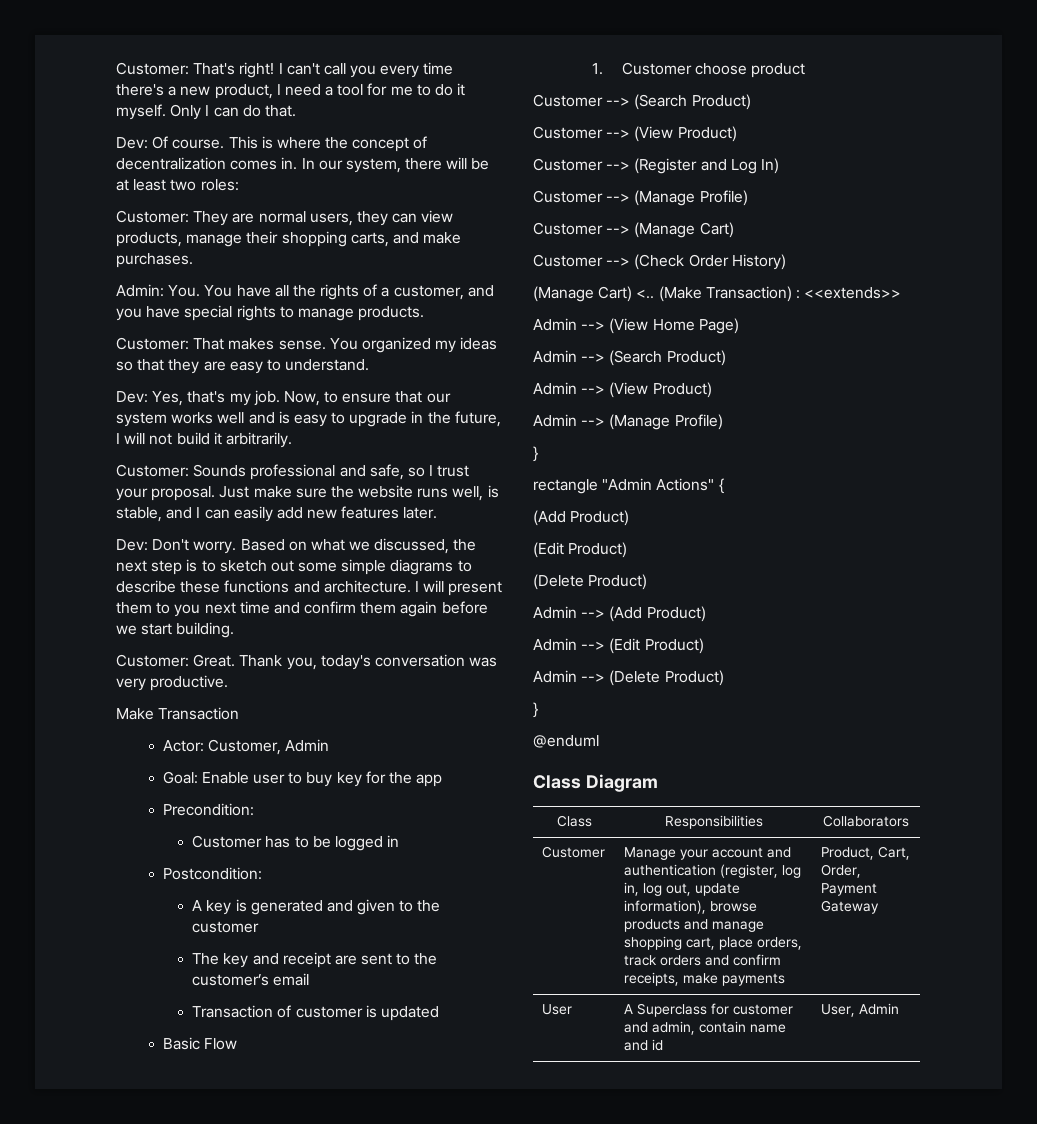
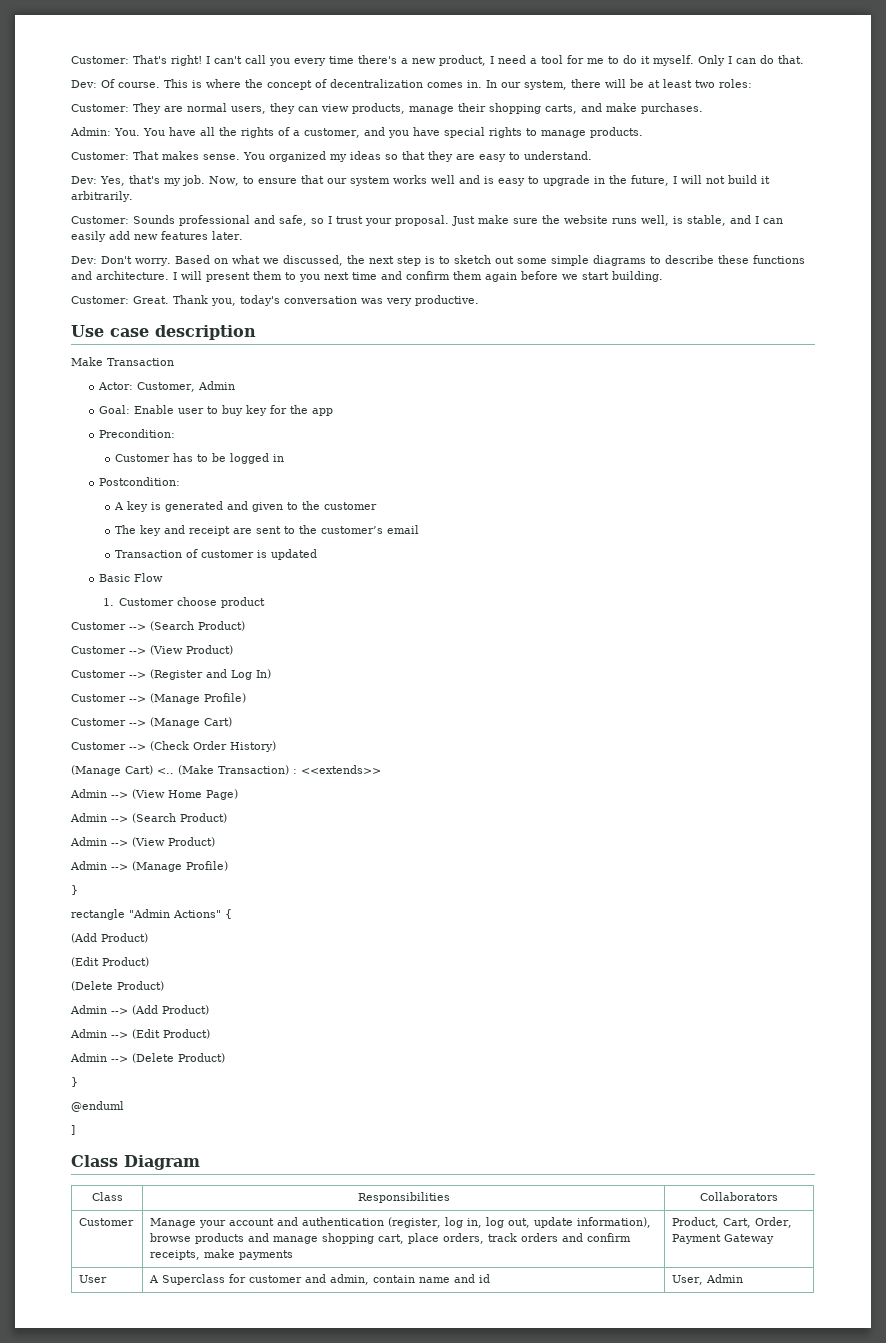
(229, 683) none -> [71,325,256,340] // Use case description
(599, 741) none -> [71,1125,75,1135] // ]

